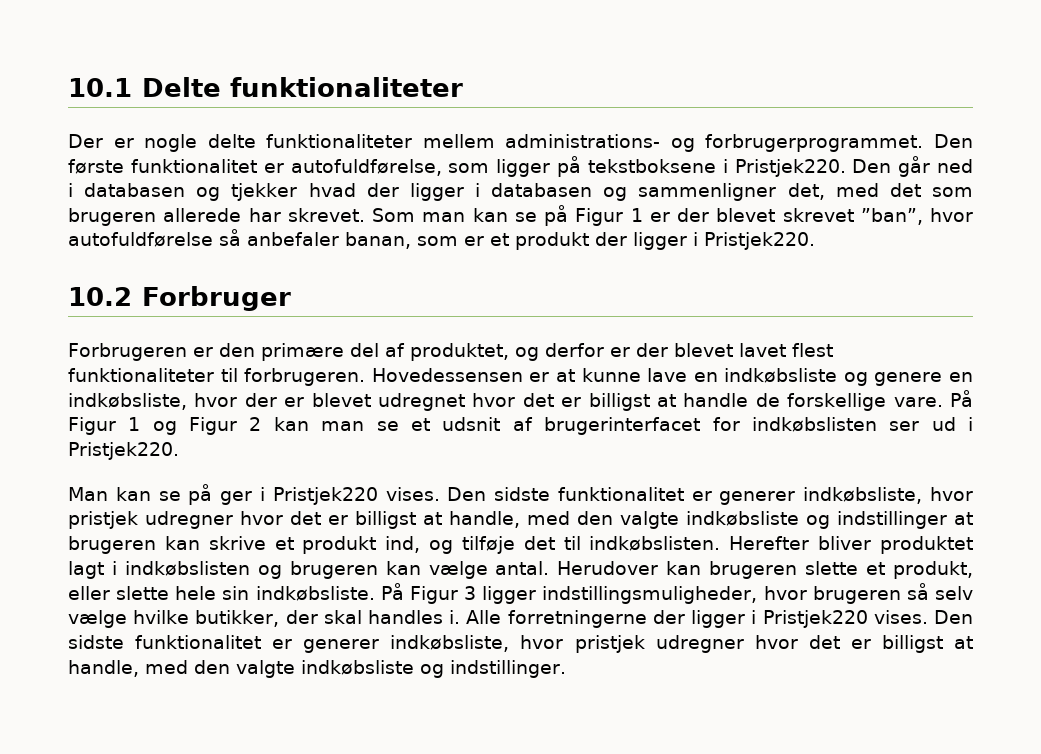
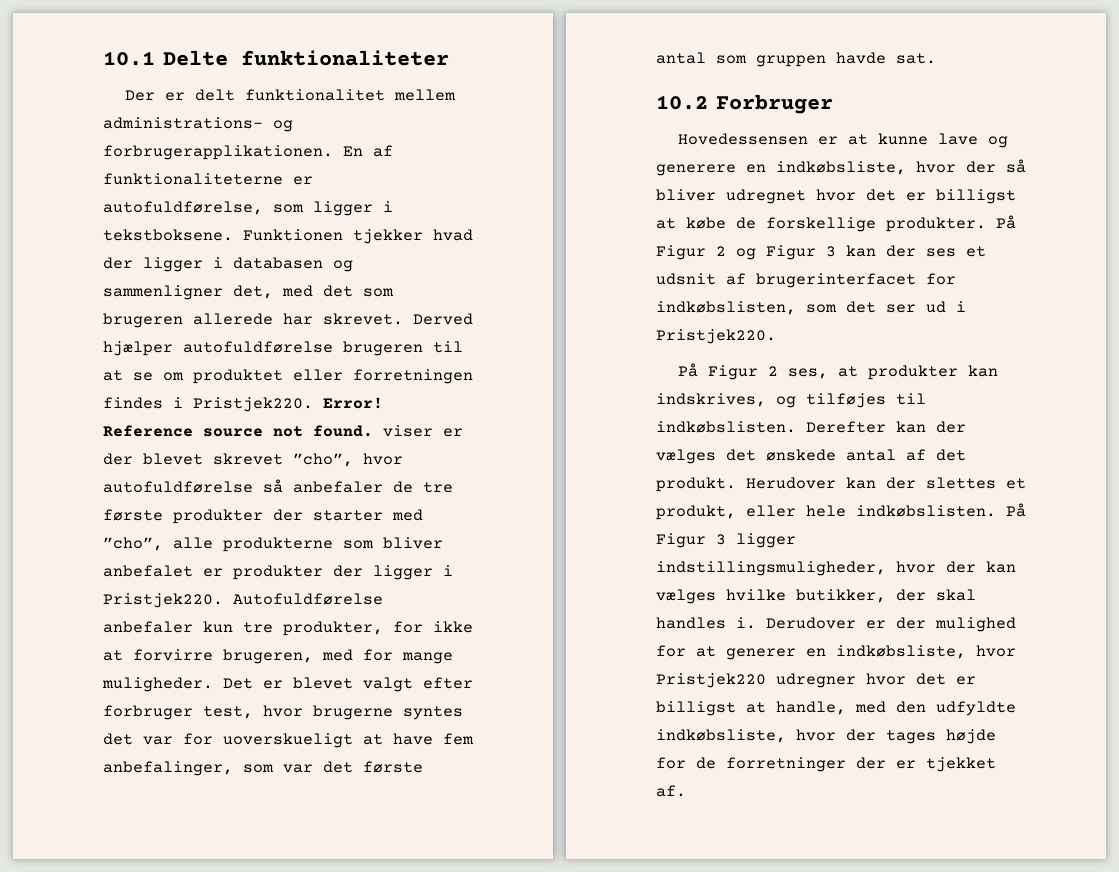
[144,134,973,152] [68,156,974,177] [68,183,221,201] nogle delte funktionaliteter mellem administrations- og forbrugerprogrammet. Den første funktionalitet er autofuldførelse, som ligger på tekstboksene i Pristjek220. Den går ned i databasen og -> [195,89,457,101] [103,117,293,132] [103,145,393,160] [103,173,313,185] [103,201,393,216] [103,229,343,241] delt funktionalitet mellem administrations- og forbrugerapplikationen. En af funktionaliteterne er autofuldførelse, som ligger i tekstboksene. Funktionen
[372,205,643,226] Som man kan se på Figur 1 -> [413,313,473,325] [103,341,463,356] [103,369,473,384] [103,397,383,412] [103,425,433,437] Derved hjælper autofuldførelse brugeren til at se om produktet eller forretningen findes i Pristjek220. Error! Reference source not found. viser
[860,208,923,225] ”ban”, -> [293,453,353,467] ”cho”,
[345,232,815,250] [68,286,292,311] [68,343,833,361] [68,368,366,386] banan, som er et produkt der ligger i Pristjek220. // 10.2 Forbruger // Forbrugeren er den primære del af produktet, og derfor er der blevet lavet flest funktionaliteter til forbrugeren. -> [393,481,453,493] [103,509,423,524] [103,537,443,552] [103,565,453,580] [103,593,383,608] [103,621,473,636] [103,649,453,664] [102,677,473,692] [103,705,463,720] [103,733,474,748] [103,761,423,776] [656,52,936,67] [656,94,834,114] de tre første produkter der starter med ”cho”, alle produkterne som bliver anbefalet er produkter der ligger i Pristjek220. Autofuldførelse anbefaler kun tre produkter, for ikke at forvirre brugeren, med for mange muligheder. Det er blevet valgt efter forbruger test, hvor brugerne syntes det var for uoverskueligt at have fem anbefalinger, som var det første antal som gruppen havde sat. // 10.2 Forbruger //
[693,368,943,386] en indkøbsliste og genere -> [988,136,1009,148] [656,164,736,176] og generere
[284,393,371,407] er blevet -> [1006,159,1026,173] [656,189,716,201] så bliver
[683,393,749,407] handle -> [686,217,726,229] købe
[893,390,974,407] [68,417,141,435] vare. På Figur 1 -> [886,215,1016,232] [656,245,726,260] produkter. På Figur 2
[249,417,399,431] 2 kan man se -> [826,245,956,257] 3 kan der ses
[751,417,877,432] indkøbslisten -> [656,301,876,315] indkøbslisten, som det
[68,484,974,505] [68,511,973,529] [68,536,973,554] [68,561,973,579] [68,583,973,604] [68,610,974,628] [68,635,974,653] [68,660,566,678] Man kan se på ger i Pristjek220 vises. Den sidste funktionalitet er generer indkøbsliste, hvor pristjek udregner hvor det er billigst at handle, med den valgte indkøbsliste og indstillinger at brugeren kan skrive et produkt ind, og tilføje det til indkøbslisten. Herefter bliver produktet lagt i indkøbslisten og brugeren kan vælge antal. Herudover kan brugeren slette et produkt, eller slette hele sin indkøbsliste. På Figur 3 ligger indstillingsmuligheder, hvor brugeren så selv vælge hvilke butikker, der skal handles i. Alle forretningerne der ligger i Pristjek220 vises. Den sidste funktionalitet er generer indkøbsliste, hvor pristjek udregner hvor det er billigst at handle, med den valgte indkøbsliste og indstillinger. -> [678,363,999,380] [656,393,926,408] [656,421,966,433] [656,449,966,464] [656,477,1026,492] [656,503,1026,520] [656,533,796,548] [656,561,1016,576] [656,589,976,604] [656,617,1016,632] [656,645,1016,660] [656,673,976,688] [656,701,1016,716] [656,729,996,744] [656,757,996,772] [656,785,686,797] På Figur 2 ses, at produkter kan indskrives, og tilføjes til indkøbslisten. Derefter kan der vælges det ønskede antal af det produkt. Herudover kan der slettes et produkt, eller hele indkøbslisten. På Figur 3 ligger indstillingsmuligheder, hvor der kan vælges hvilke butikker, der skal handles i. Derudover er der mulighed for at generer en indkøbsliste, hvor Pristjek220 udregner hvor det er billigst at handle, med den udfyldte indkøbsliste, hvor der tages højde for de forretninger der er tjekket af.

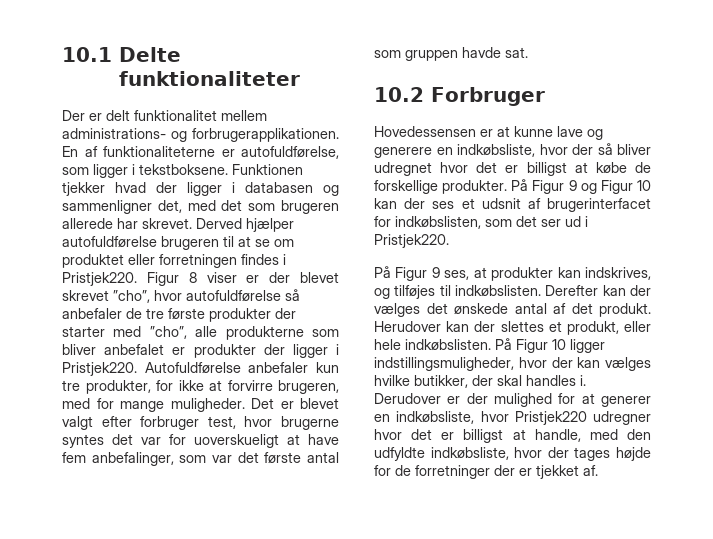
[323,397,383,409] [103,425,373,437] Error! Reference source not found. -> [146,272,197,286] Figur 8
[716,246,726,256] 2 -> [568,180,577,191] 9
[826,246,836,257] 3 -> [637,180,651,191] 10
[768,366,779,376] 2 -> [431,267,440,278] 9
[716,534,726,545] 3 -> [552,339,566,350] 10

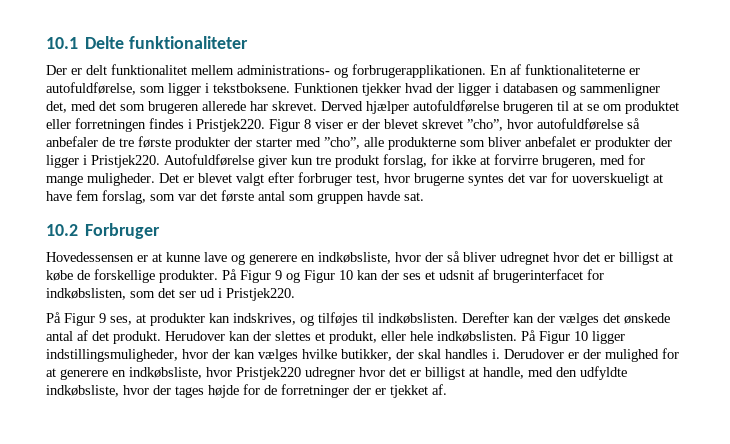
[248,362,309,373] anbefaler -> [258,155,287,168] giver
[85,380,151,394] produkter, -> [335,154,427,168] produkt forslag,
[91,452,174,466] anbefalinger, -> [102,190,146,204] forslag,
[601,396,651,407] generer -> [60,369,108,380] generere

